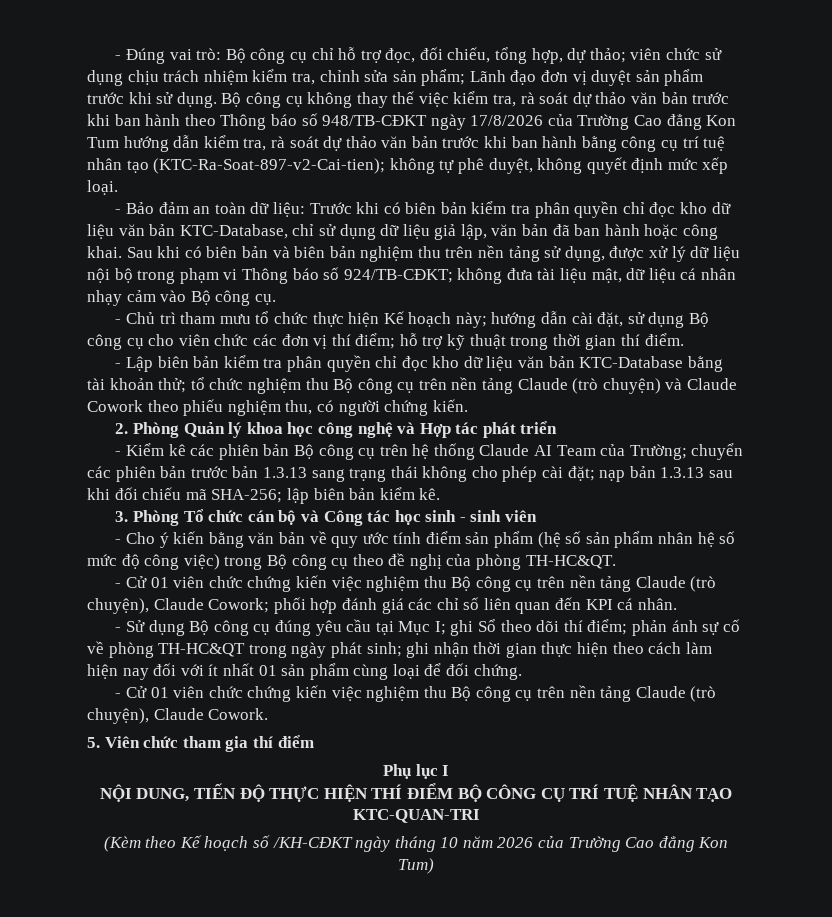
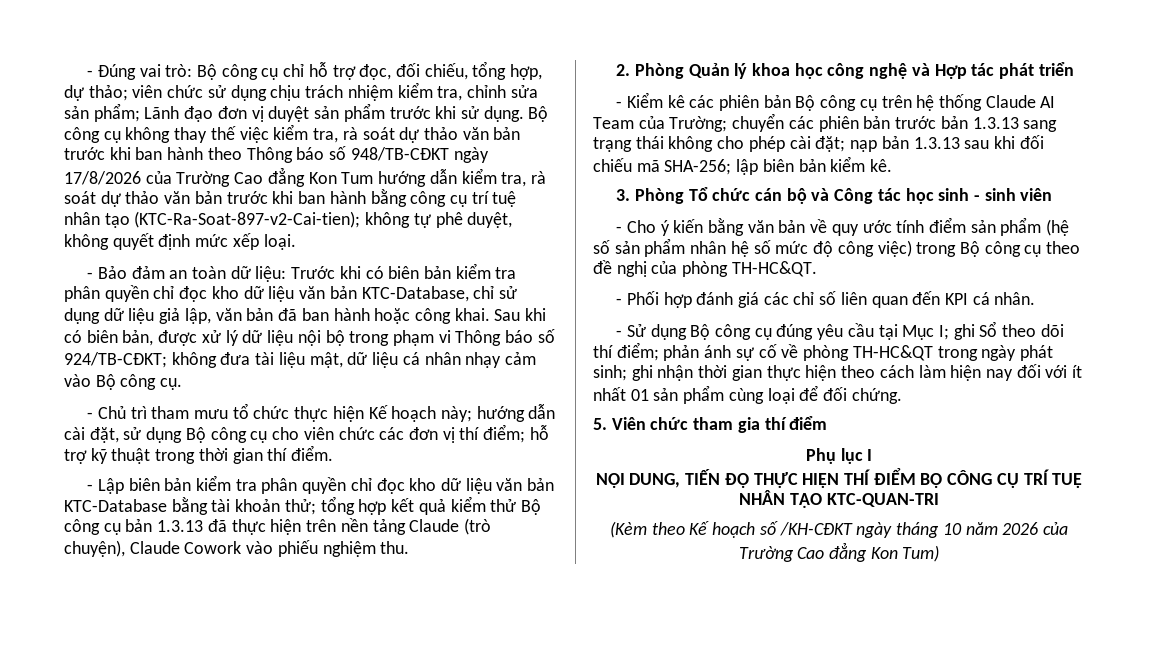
[241,245,605,262] bản và biên bản nghiệm thu trên nền tảng sử dụng, -> [122,330,154,346] bản,
[190,377,683,394] tổ chức nghiệm thu Bộ công cụ trên nền tảng Claude (trò chuyện) và -> [320,496,541,515] [64,518,491,535] [64,540,125,557] tổng hợp kết quả kiểm thử Bộ công cụ bản 1.3.13 đã thực hiện trên nền tảng Claude (trò chuyện),
[147,400,179,412] theo -> [246,541,274,554] vào
[285,399,468,416] thu, có người chứng kiến. -> [380,541,410,554] thu.
[125,575,717,592] [87,597,306,614] Cử 01 viên chức chứng kiến việc nghiệm thu Bộ công cụ trên nền tảng Claude (trò chuyện), Claude Cowork; phối -> [626,291,659,305] Phối
[115,685,717,702] [87,708,269,724] // - Cử 01 viên chức chứng kiến việc nghiệm thu Bộ công cụ trên nền tảng Claude (trò chuyện), Claude Cowork. -> (902, 396) none

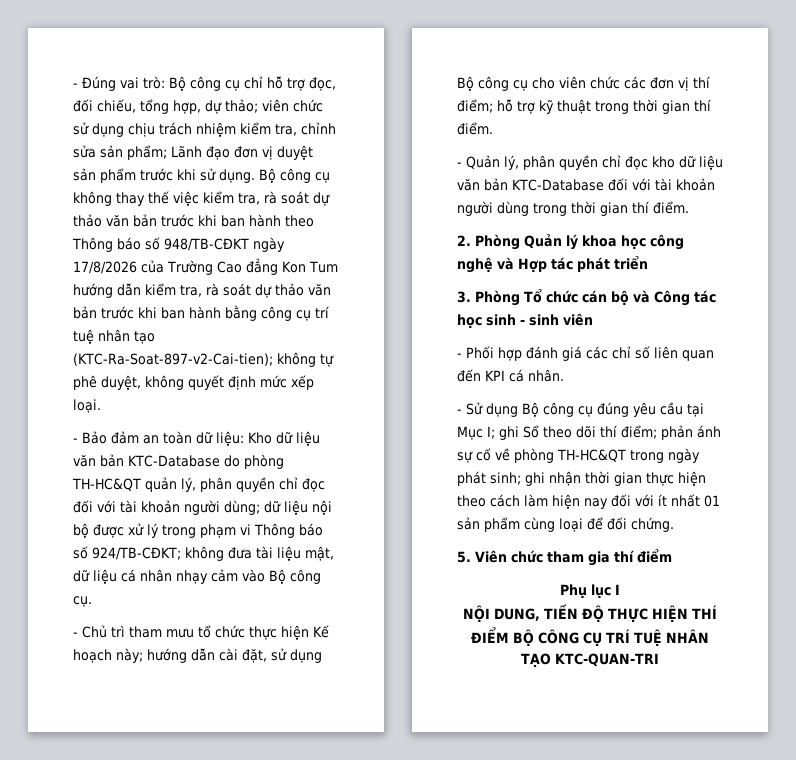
[291,263,517,279] [64,285,517,302] [64,308,547,324] [64,330,239,346] Trước khi có biên bản kiểm tra phân quyền chỉ đọc kho dữ liệu văn bản KTC-Database, chỉ sử dụng dữ liệu giả lập, văn bản đã ban hành hoặc công khai. Sau khi có biên bản, được xử lý -> [248,431,320,446] [73,454,284,469] [72,477,325,492] [73,500,260,515] Kho dữ liệu văn bản KTC-Database do phòng TH-HC&QT quản lý, phân quyền chỉ đọc đối với tài khoản người dùng;
(345, 338) none -> [93,523,159,538] được xử lý
[97,475,257,494] Lập biên bản kiểm tra -> [466,155,519,170] Quản lý,
[171,496,541,515] [64,518,491,535] [64,540,410,557] bằng tài khoản thử; tổng hợp kết quả kiểm thử Bộ công cụ bản 1.3.13 đã thực hiện trên nền tảng Claude (trò chuyện), Claude Cowork vào phiếu nghiệm thu. -> [607,178,715,191] [457,201,689,216] đối với tài khoản người dùng trong thời gian thí điểm.
[616,92,1056,111] [593,113,1058,132] [593,135,1044,152] [593,156,893,175] // - Kiểm kê các phiên bản Bộ công cụ trên hệ thống Claude AI Team của Trường; chuyển các phiên bản trước bản 1.3.13 sang trạng thái không cho phép cài đặt; nạp bản 1.3.13 sau khi đối chiếu mã SHA-256; lập biên bản kiểm kê. -> (648, 263) none
[616,217,1070,236] [593,238,1081,257] [593,260,817,277] // - Cho ý kiến bằng văn bản về quy ước tính điểm sản phẩm (hệ số sản phẩm nhân hệ số mức độ công việc) trong Bộ công cụ theo đề nghị của phòng TH-HC&QT. -> (593, 319) none
[610,521,1068,538] [738,542,940,562] // (Kèm theo Kế hoạch số /KH-CĐKT ngày tháng 10 năm 2026 của Trường Cao đẳng Kon Tum) -> (660, 660) none

